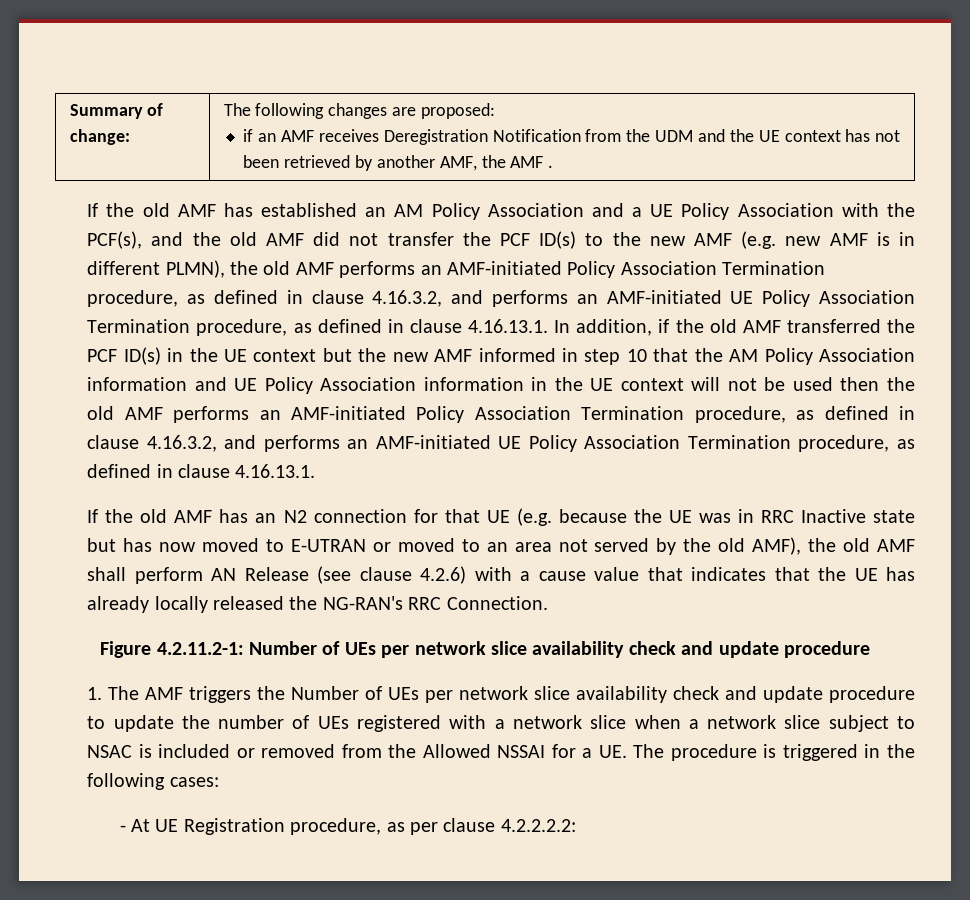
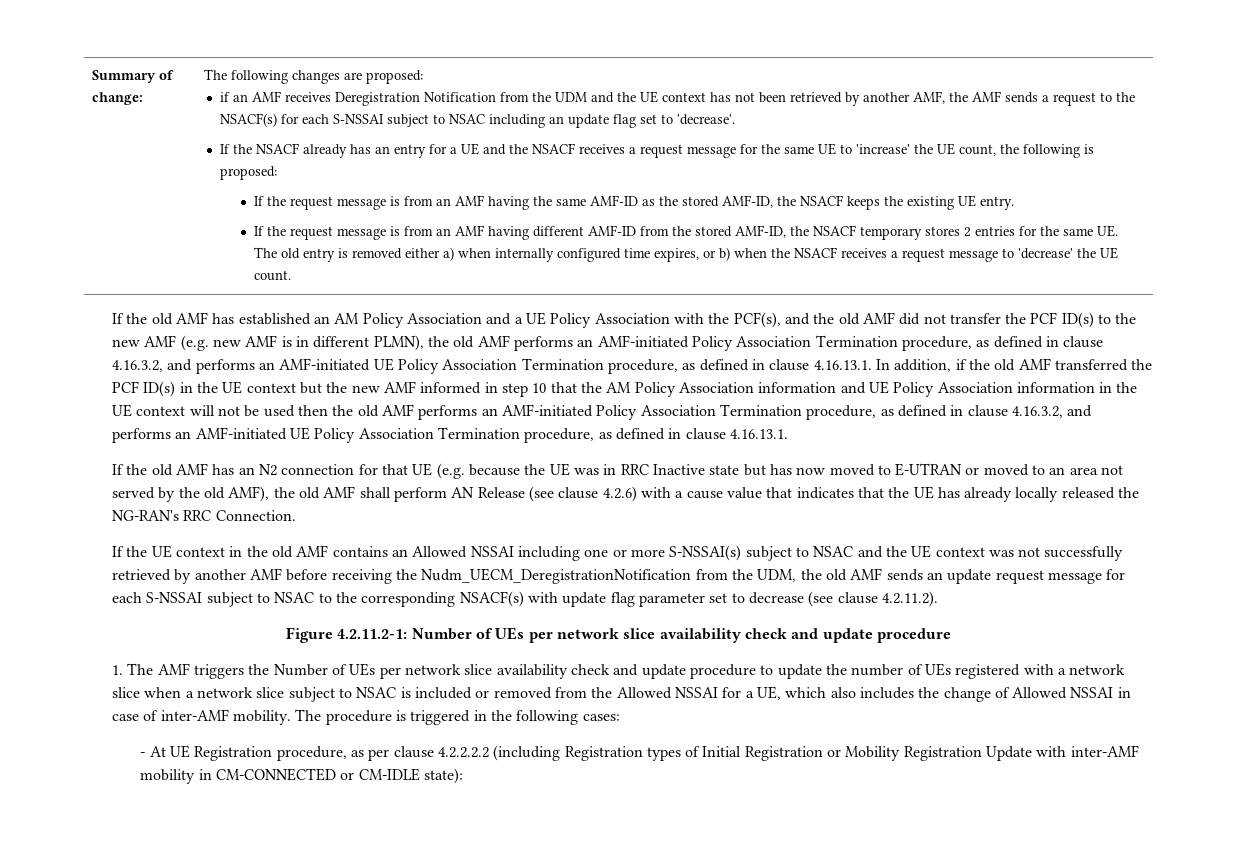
[548,165,554,168] . -> [1005,92,1136,106] [220,113,736,128] [220,143,1095,158] [220,166,278,180] [254,195,1015,210] [254,225,1119,240] [254,247,1119,262] [254,270,292,281] sends a request to the NSACF(s) for each S-NSSAI subject to NSAC including an update flag set to 'decrease'. // If the NSACF already has an entry for a UE and the NSACF receives a request message for the same UE to 'increase' the UE count, the following is proposed: // If the request message is from an AMF having the same AMF-ID as the stored AMF-ID, the NSACF keeps the existing UE entry. // If the request message is from an AMF having different AMF-ID from the stored AMF-ID, the NSACF temporary stores 2 entries for the same UE. The old entry is removed either a) when internally configured time expires, or b) when the NSACF receives a request message to 'decrease' the UE count.
(548, 603) none -> [112,545,1124,561] [112,568,1126,584] [112,591,938,607] // If the UE context in the old AMF contains an Allowed NSSAI including one or more S-NSSAI(s) subject to NSAC and the UE context was not successfully retrieved by another AMF before receiving the Nudm_UECM_DeregistrationNotification from the UDM, the old AMF sends an update request message for each S-NSSAI subject to NSAC to the corresponding NSACF(s) with update flag parameter set to decrease (see clause 4.2.11.2).
[598,745,627,758] UE. -> [756,686,1131,702] [112,709,292,725] UE, which also includes the change of Allowed NSSAI in case of inter-AMF mobility.
[500,819,576,832] 4.2.2.2.2: -> [437,745,1139,761] [140,768,463,784] 4.2.2.2.2 (including Registration types of Initial Registration or Mobility Registration Update with inter-AMF mobility in CM-CONNECTED or CM-IDLE state):

